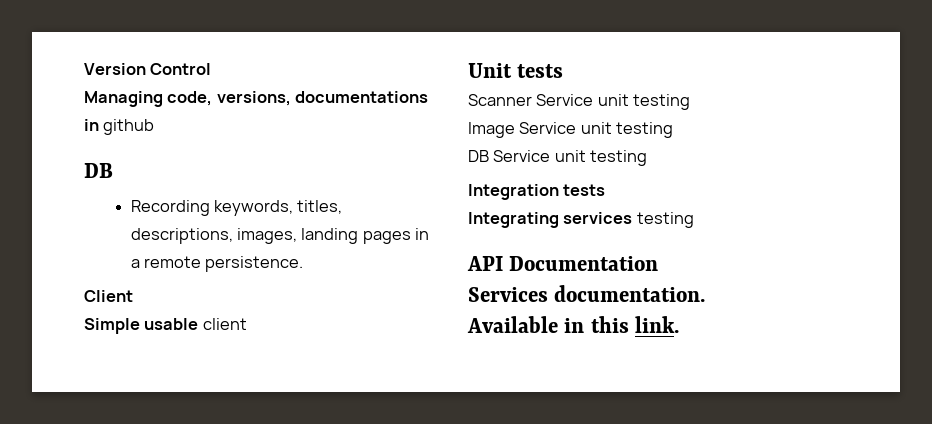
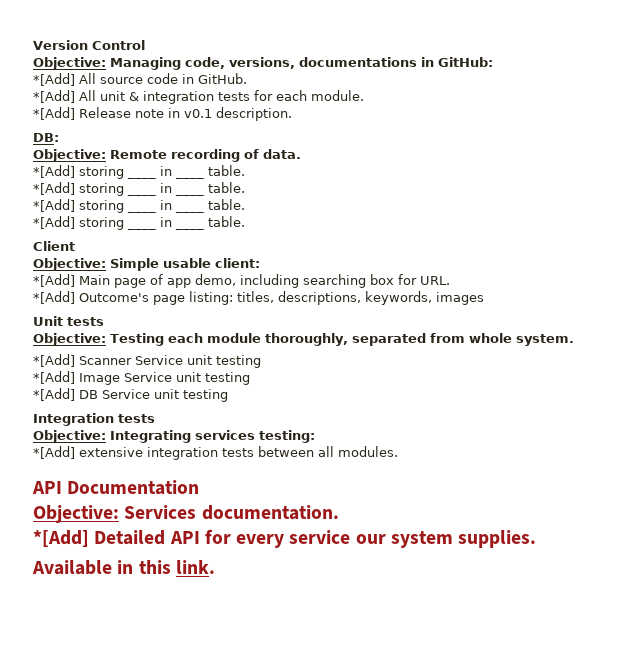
(212, 69) none -> [33,57,106,70] Objective:
[103,119,155,135] [84,163,113,178] [130,200,343,216] [130,228,430,244] [130,256,304,272] github // DB // Recording keywords, titles, descriptions, images, landing pages in a remote persistence. -> [438,57,493,67] [33,73,247,86] [33,90,364,104] [33,107,292,121] [33,133,59,142] [33,149,301,162] [33,165,156,179] [160,166,172,176] [175,176,204,179] [208,165,245,176] [33,182,156,196] [160,183,172,193] [175,193,204,196] [208,182,245,193] [33,199,156,213] [160,200,172,210] [175,210,204,213] [208,199,245,210] [33,216,156,230] [160,217,172,227] [175,227,204,230] [208,216,245,227] GitHub: // *[Add] All source code in GitHub. // *[Add] All unit & integration tests for each module. // *[Add] Release note in v0.1 description. // DB: // Objective: Remote recording of data. // *[Add] storing ____ in ____ table. // *[Add] storing ____ in ____ table. // *[Add] storing ____ in ____ table. // *[Add] storing ____ in ____ table.
(133, 296) none -> [33,258,106,271] Objective:
[202,318,247,330] [468,63,564,78] client // Unit tests // -> [215,258,260,268] [33,274,450,288] [33,291,484,305] [33,316,104,326] [33,333,574,346] [33,354,75,367] client: // *[Add] Main page of app demo, including searching box for URL. // *[Add] Outcome's page listing: titles, descriptions, keywords, images // Unit tests // Objective: Testing each module thoroughly, separated from whole system. // *[Add]
(691, 102) none -> [33,371,75,384] *[Add]
(674, 130) none -> [33,388,75,401] *[Add]
(606, 190) none -> [33,430,106,443] Objective:
[636,212,694,228] testing -> [259,430,315,443] [33,446,398,460] testing: // *[Add] extensive integration tests between all modules.
(659, 263) none -> [33,505,119,523] Objective:
(706, 293) none -> [33,529,537,548] // *[Add] Detailed API for every service our system supplies.

